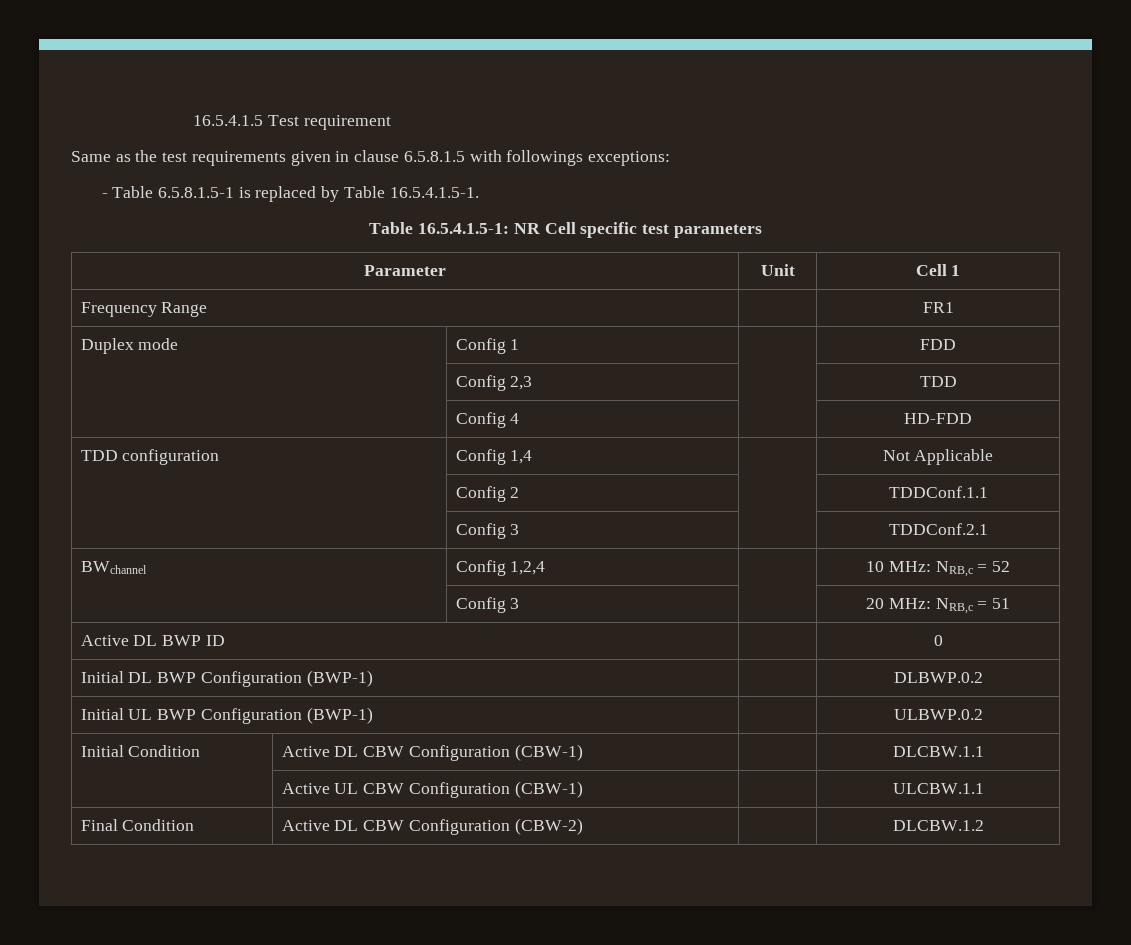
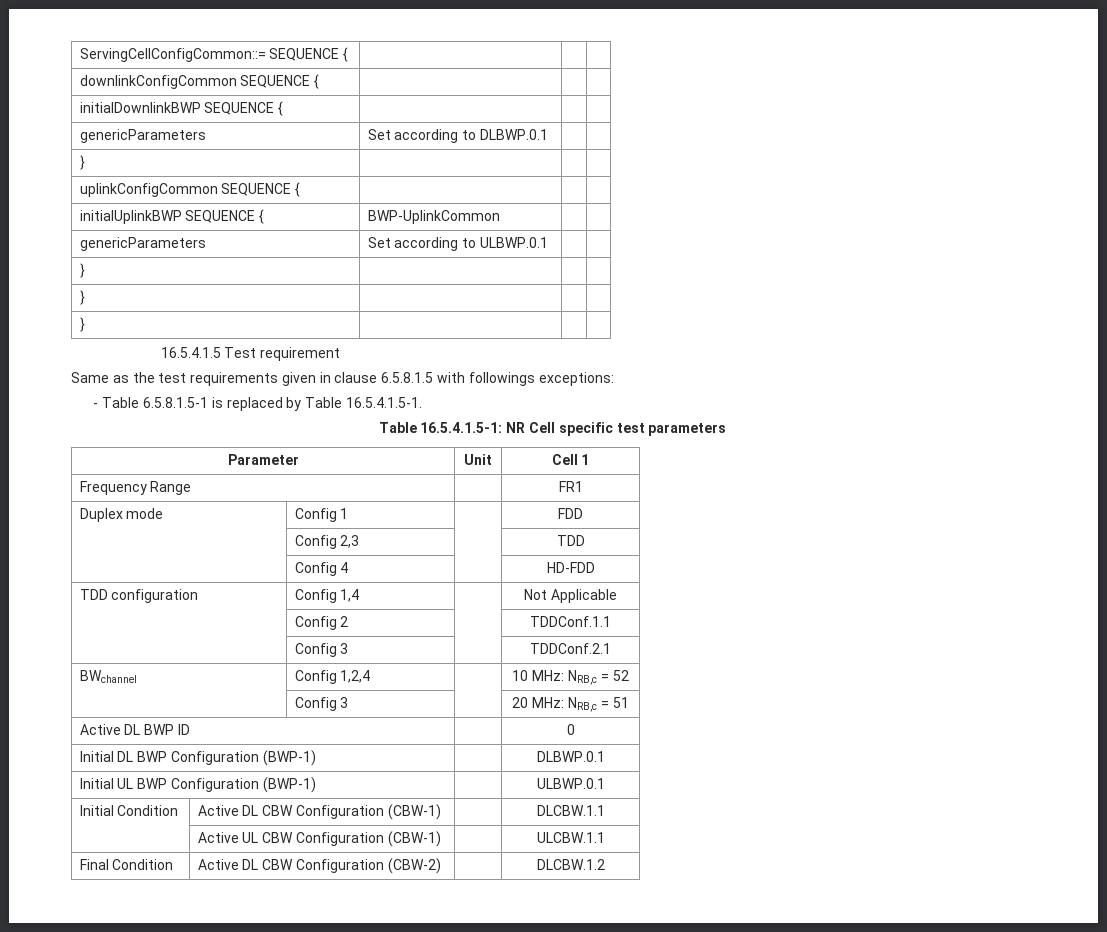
(193, 120) none -> [79,47,349,62] [79,74,320,89] [79,101,284,116] [79,129,206,143] [367,129,548,143] [79,155,85,170] [79,182,301,197] [79,209,265,224] [367,210,500,224] [79,237,206,251] [367,237,548,251] [79,263,85,278] [79,290,85,305] [79,317,85,332] ServingCellConfigCommon::= SEQUENCE { | | | // downlinkConfigCommon SEQUENCE { | | | // initialDownlinkBWP SEQUENCE { | | | // genericParameters | Set according to DLBWP.0.1 | | // } | | | // uplinkConfigCommon SEQUENCE { | | | // initialUplinkBWP SEQUENCE { | BWP-UplinkCommon | | // genericParameters | Set according to ULBWP.0.1 | | // } | | | // } | | | // } | | | //
[893,672,983,683] DLBWP.0.2 -> [536,751,605,762] DLBWP.0.1
[893,709,983,720] ULBWP.0.2 -> [536,778,605,789] ULBWP.0.1

